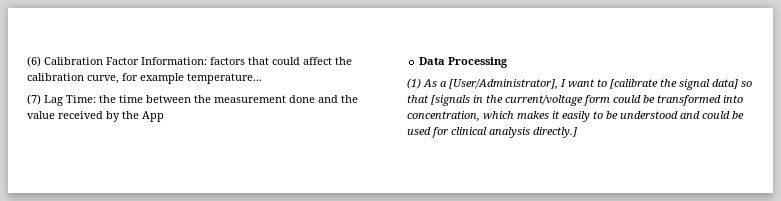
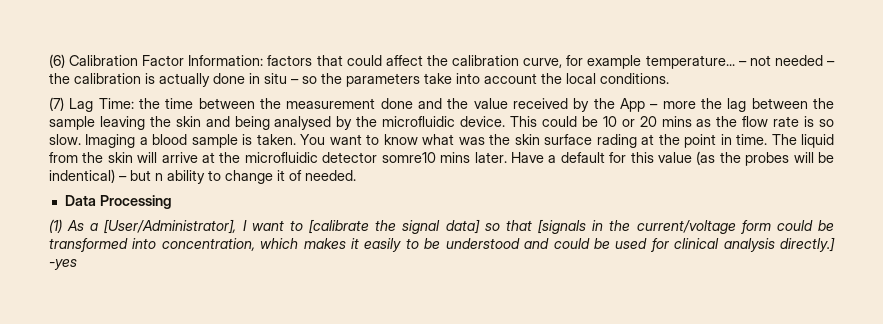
(262, 78) none -> [738,55,836,66] [49,73,669,87] – not needed – the calibration is actually done in situ – so the parameters take into account the local conditions.
(164, 116) none -> [650,98,835,112] [49,116,835,130] [49,134,834,148] [49,151,834,166] [49,169,356,184] – more the lag between the sample leaving the skin and being analysed by the microfluidic device. This could be 10 or 20 mins as the flow rate is so slow. Imaging a blood sample is taken. You want to know what was the skin surface rading at the point in time. The liquid from the skin will arrive at the microfluidic detector somre10 mins later. Have a default for this value (as the probes will be indentical) – but n ability to change it of needed.
(577, 132) none -> [49,259,77,270] -yes

